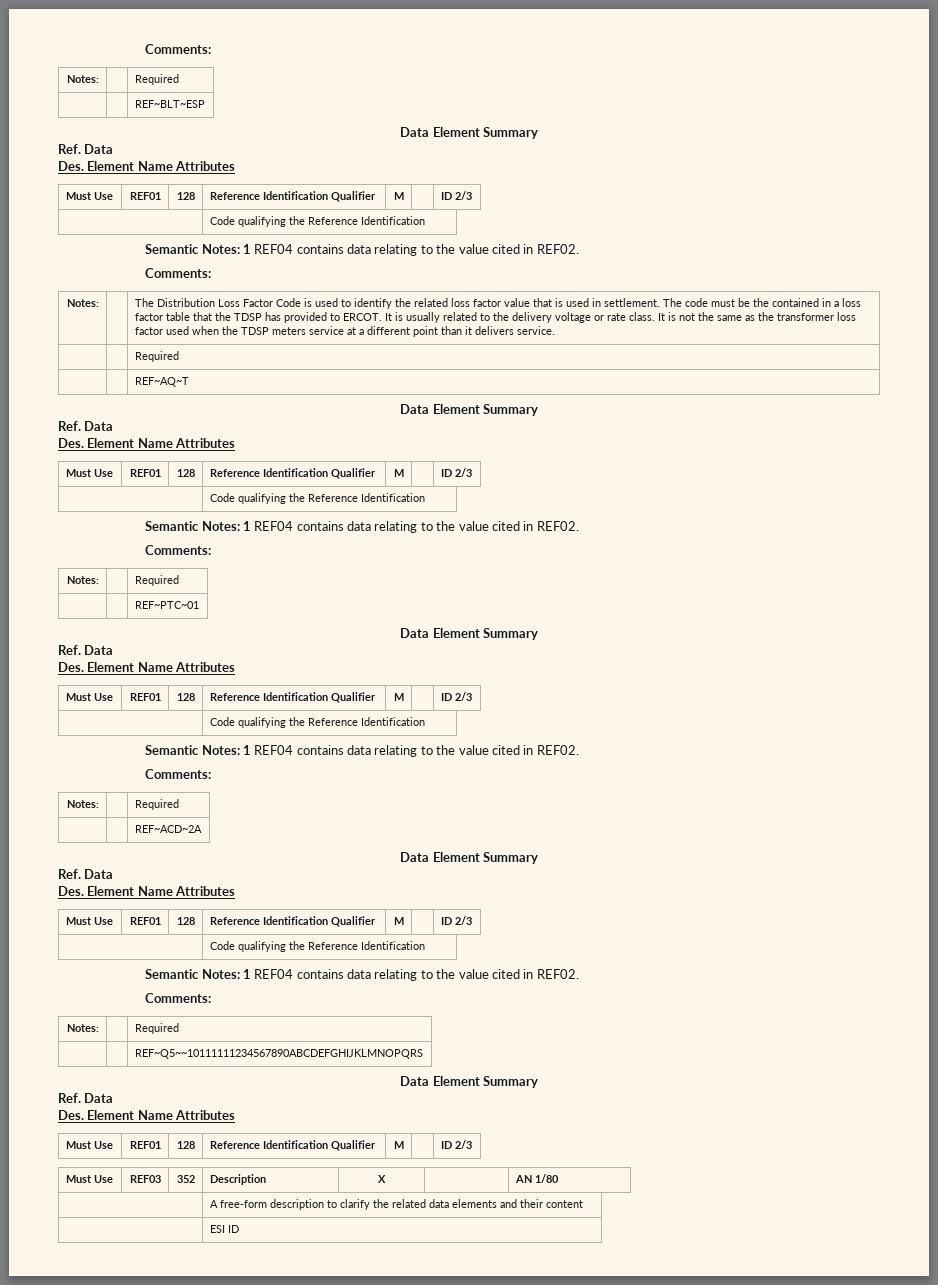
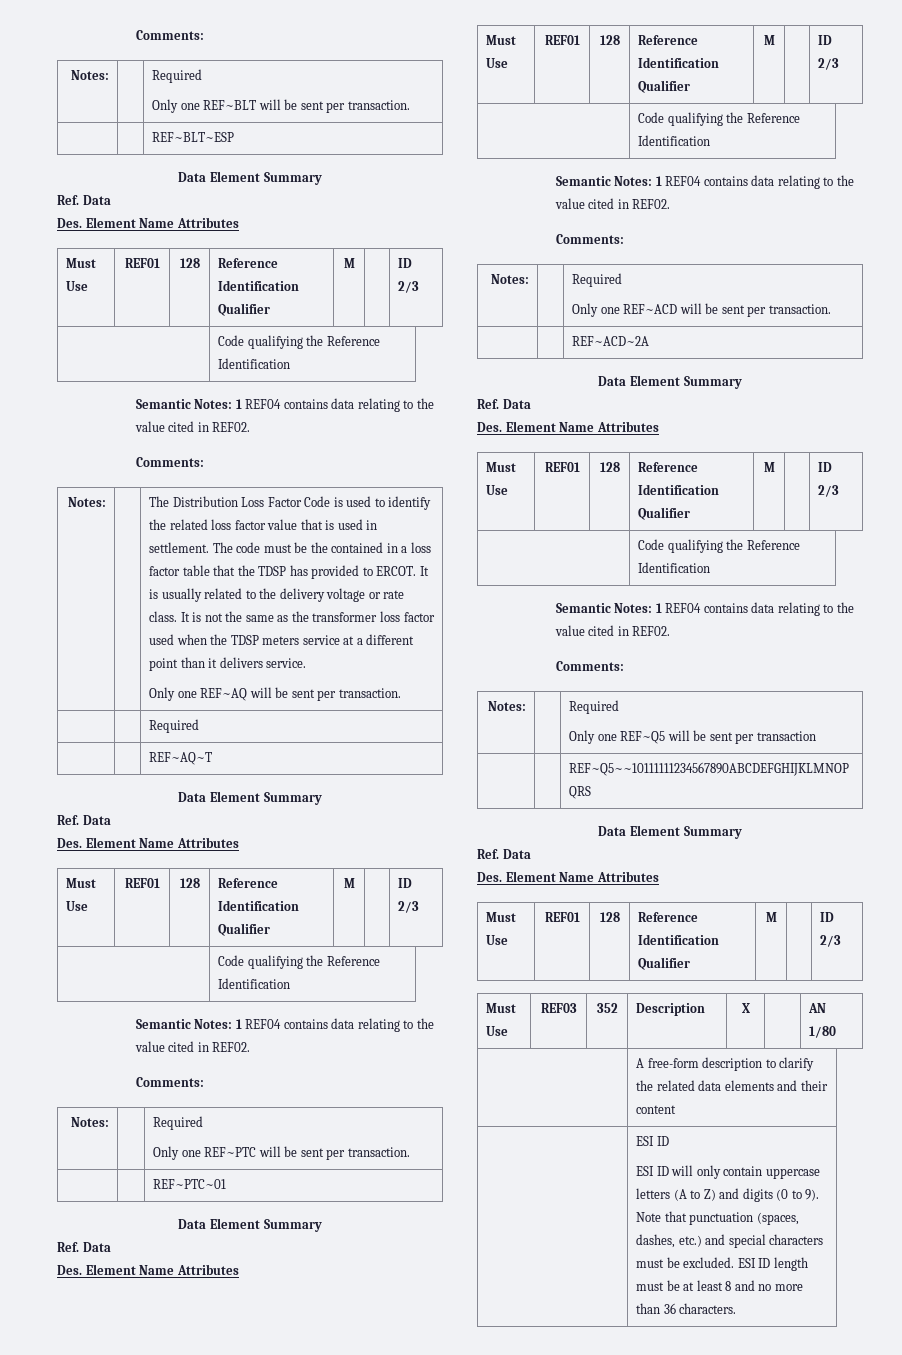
[145,44,212,54] [67,75,100,83] [134,74,179,85] Comments: // Notes: | | Required -> [135,30,204,40] [70,70,109,80] [152,69,203,83] [152,99,410,113] Comments: // Notes: | | Required // Only one REF~BLT will be sent per transaction.
(555, 330) none -> [149,687,401,701] // Only one REF~AQ will be sent per transaction.
(179, 580) none -> [153,1146,410,1160] // Only one REF~PTC will be sent per transaction.
(179, 804) none -> [572,303,831,317] // Only one REF~ACD will be sent per transaction.
(179, 1028) none -> [569,730,816,744] // Only one REF~Q5 will be sent per transaction
(239, 1229) none -> [636,1165,820,1179] [636,1188,820,1202] [636,1211,799,1225] [636,1234,824,1248] [636,1257,808,1271] [636,1280,803,1291] [636,1303,737,1314] // ESI ID will only contain uppercase letters (A to Z) and digits (0 to 9). Note that punctuation (spaces, dashes, etc.) and special characters must be excluded. ESI ID length must be at least 8 and no more than 36 characters.

